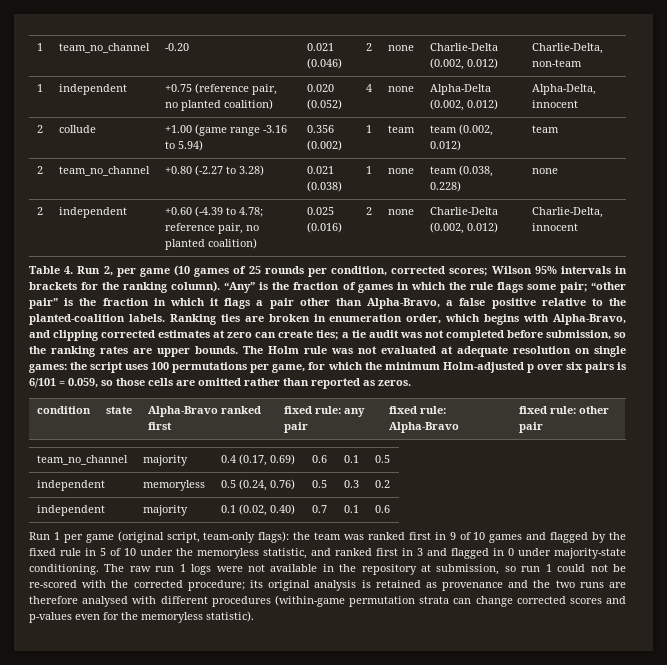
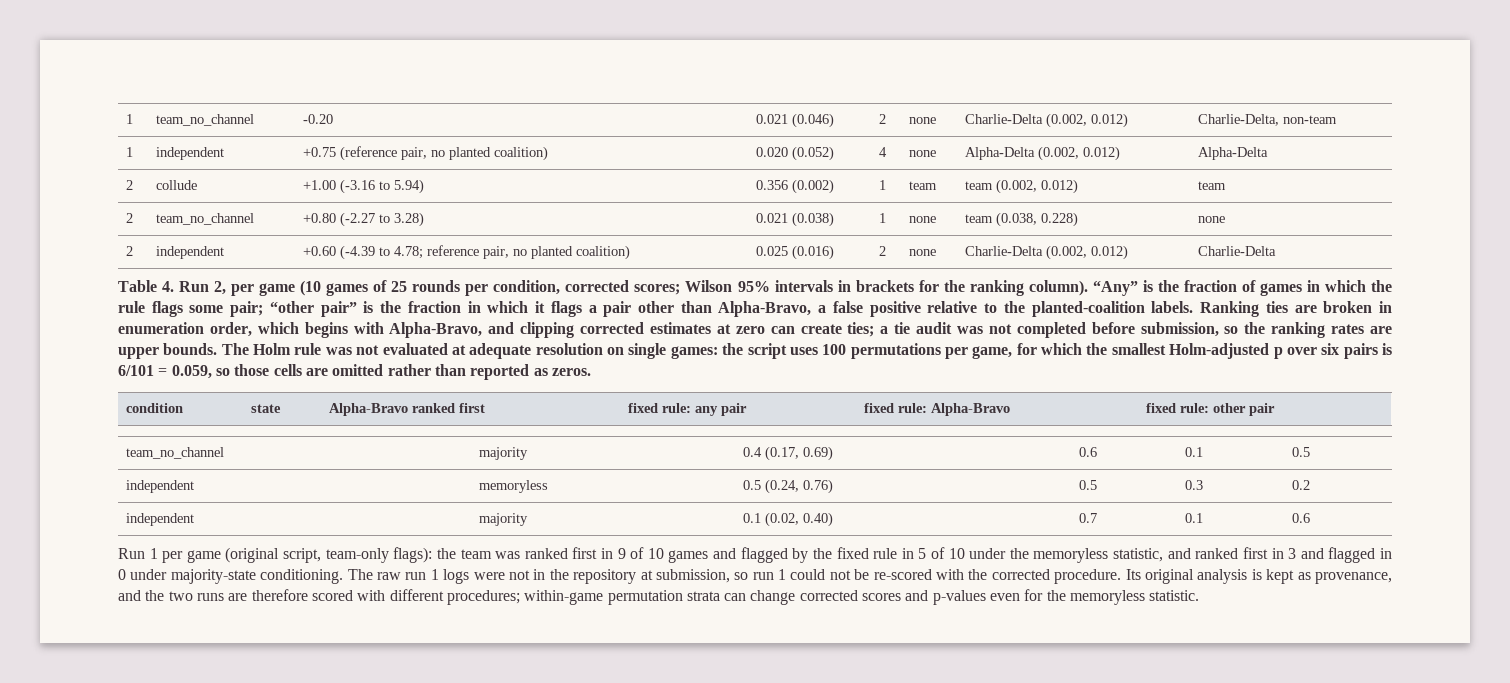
[531,84,596,95] [531,100,578,108] Alpha-Delta, innocent -> [1197,147,1268,160] Alpha-Delta
[194,124,287,136] (game range -3.16 -> [339,179,375,194] (-3.16
[531,207,603,218] [531,223,578,231] Charlie-Delta, innocent -> [1197,246,1276,256] Charlie-Delta
[384,362,440,370] minimum -> [1111,343,1166,355] smallest
[270,564,318,572] available -> (530, 575) none
[187,580,263,591] procedure; its -> [1054,569,1141,584] procedure. Its
[375,580,504,591] retained as provenance -> [1266,569,1393,584] kept as provenance,
[82,596,129,607] analysed -> [311,590,353,601] scored
[211,595,345,607] procedures (within-game -> [446,590,604,605] procedures; within-game
[206,611,254,622] statistic). -> [1149,590,1200,601] statistic.

